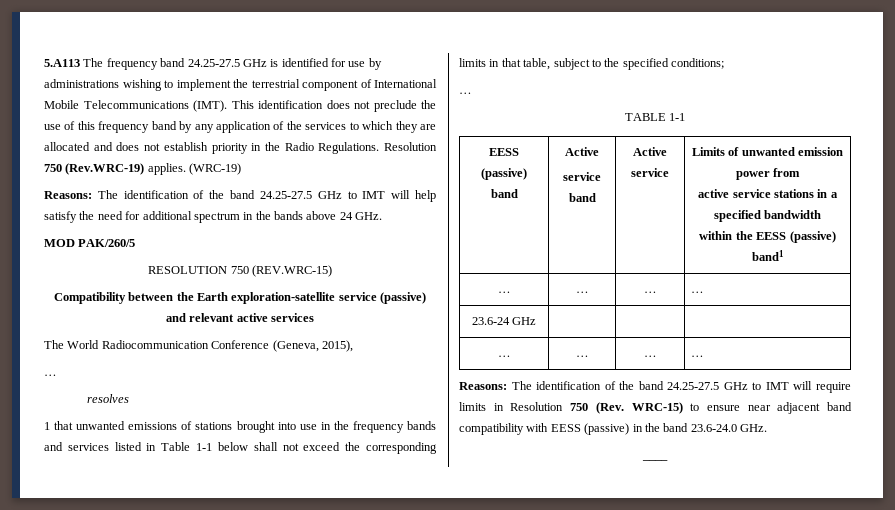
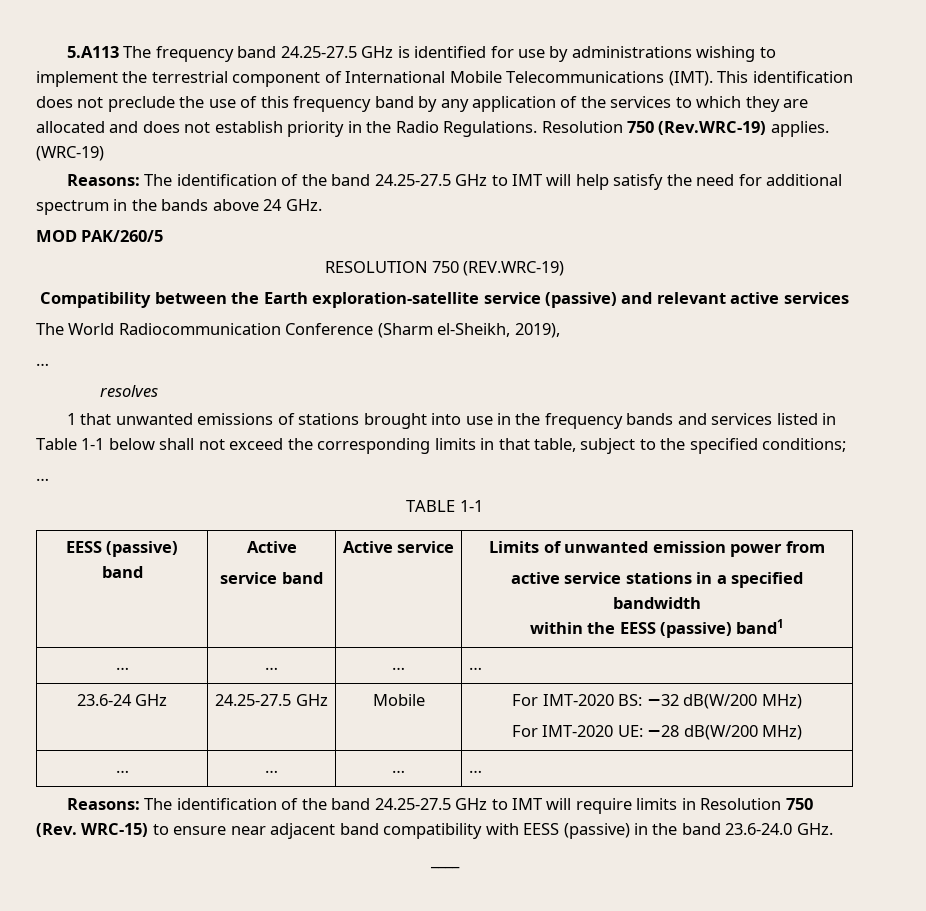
[251,265,332,277] (REV.WRC-15) -> [463,261,565,276] (REV.WRC-19)
[272,340,353,352] (Geneva, 2015), -> [377,323,560,338] (Sharm el-Sheikh, 2019),
(537, 321) | | -> [215,694,328,706] [372,694,425,706] [512,694,802,709] [511,725,803,740] 24.25-27.5 GHz | Mobile | For IMT-2020 BS: −32 dB(W/200 MHz) // For IMT-2020 UE: −28 dB(W/200 MHz)

